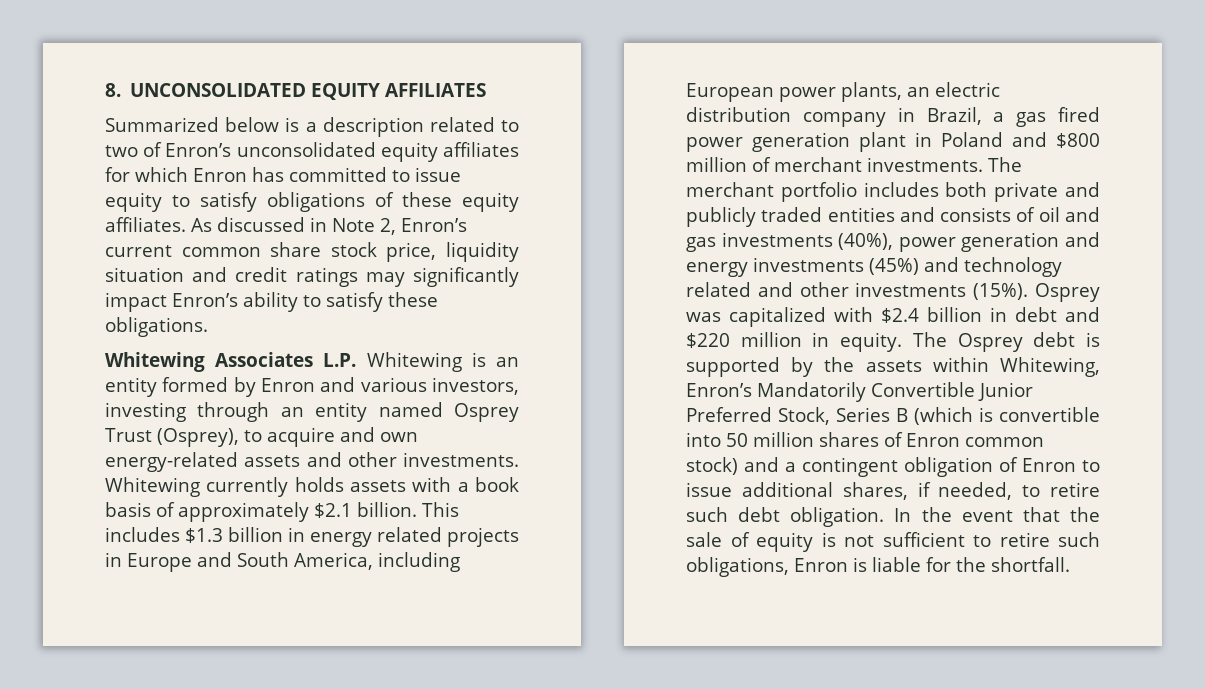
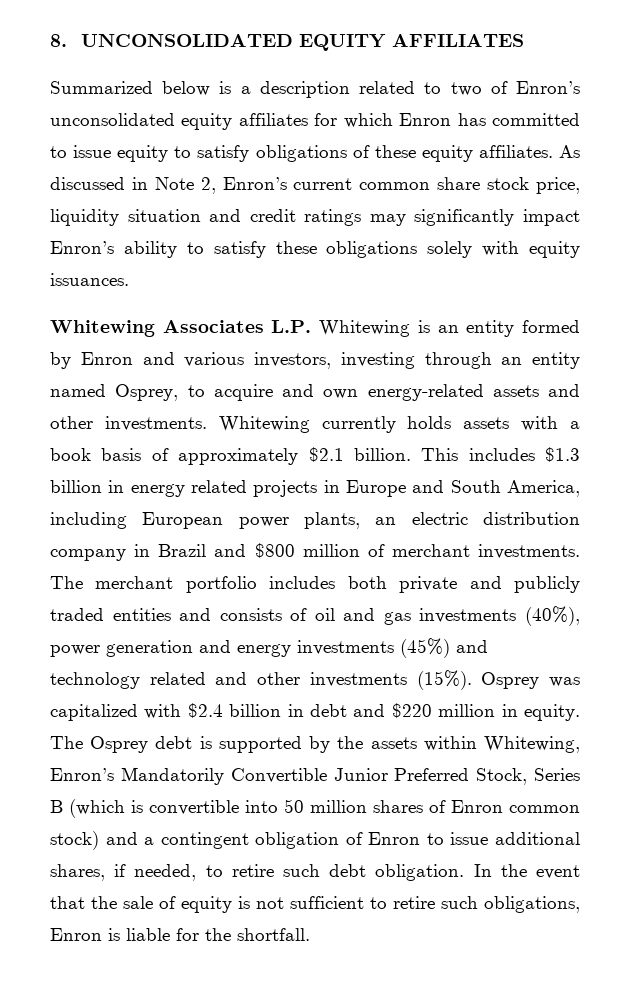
[105,317,208,337] obligations. -> [326,241,580,258] [50,273,129,286] obligations solely with equity issuances.
[454,403,519,422] [105,428,239,447] Osprey Trust (Osprey), -> [115,384,179,401] Osprey,
[926,107,1100,127] [686,132,1003,152] Brazil, a gas fired power generation plant in Poland -> [158,544,207,557] Brazil

